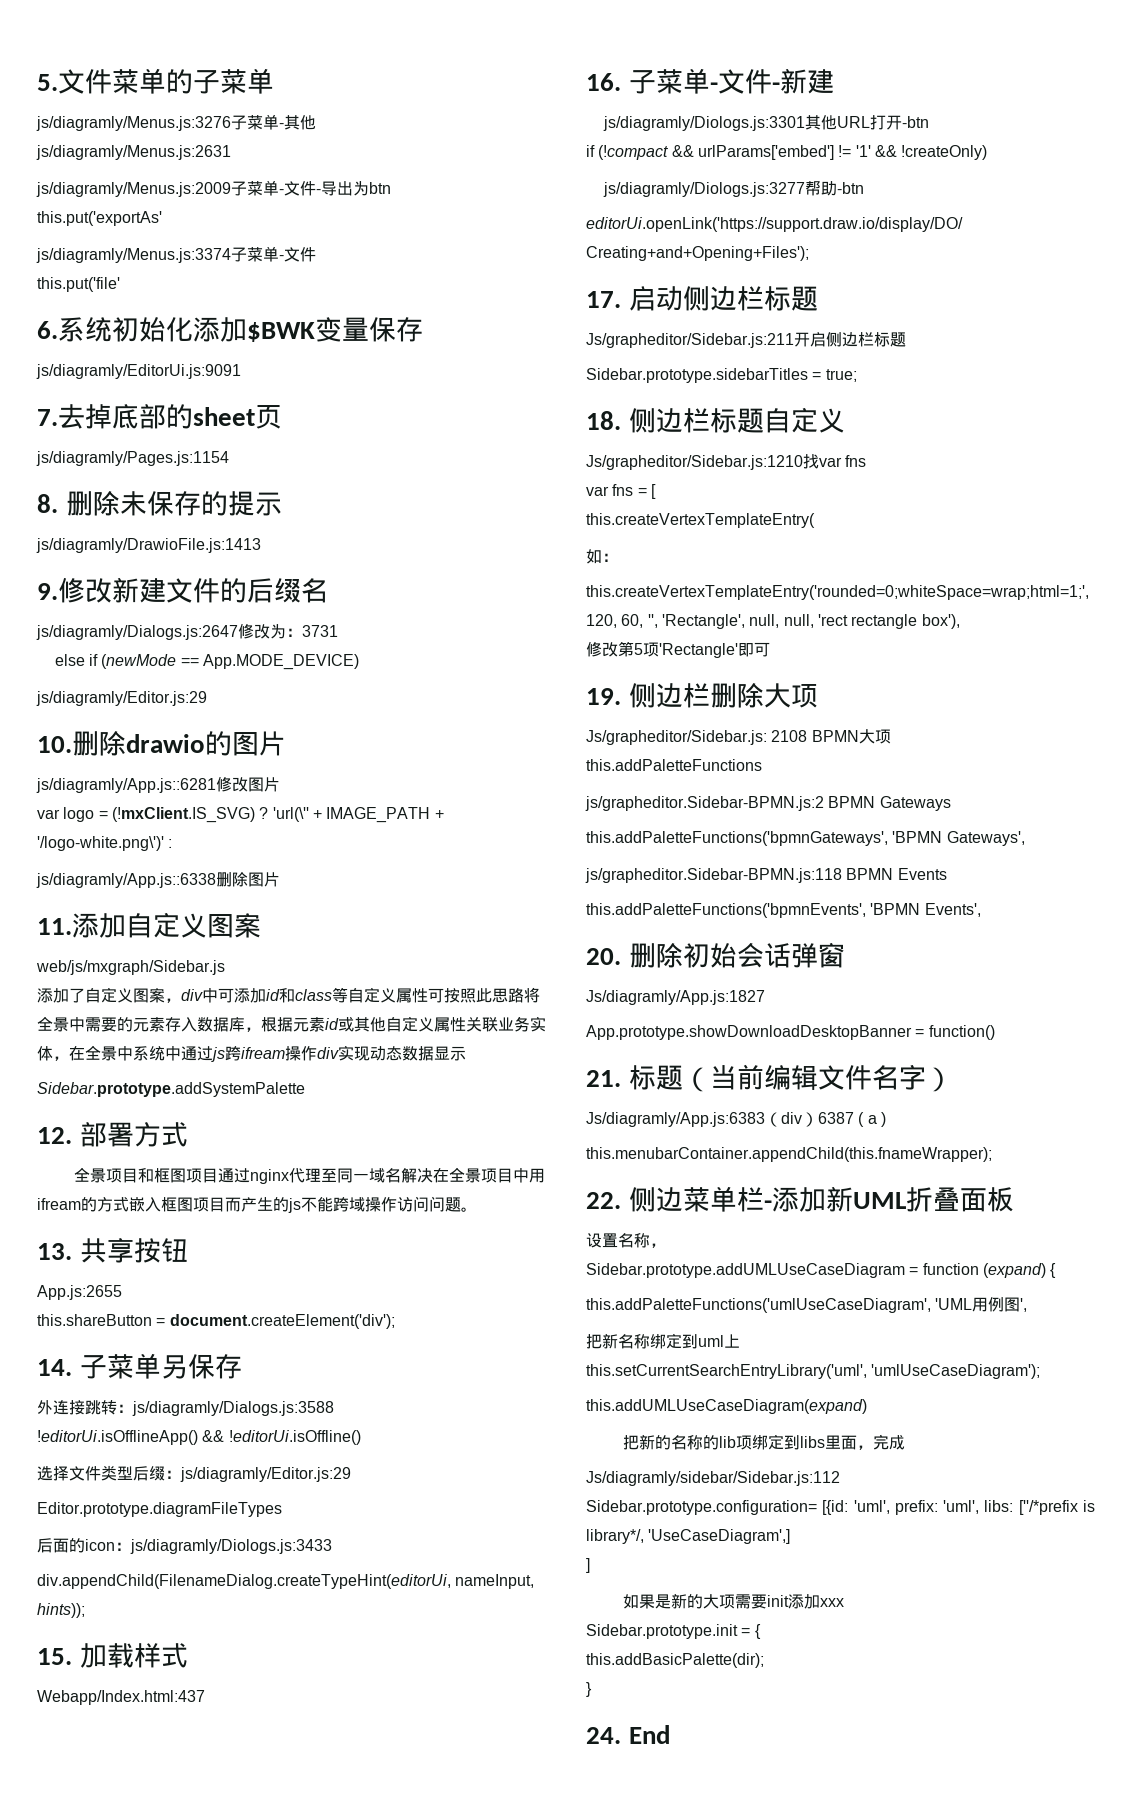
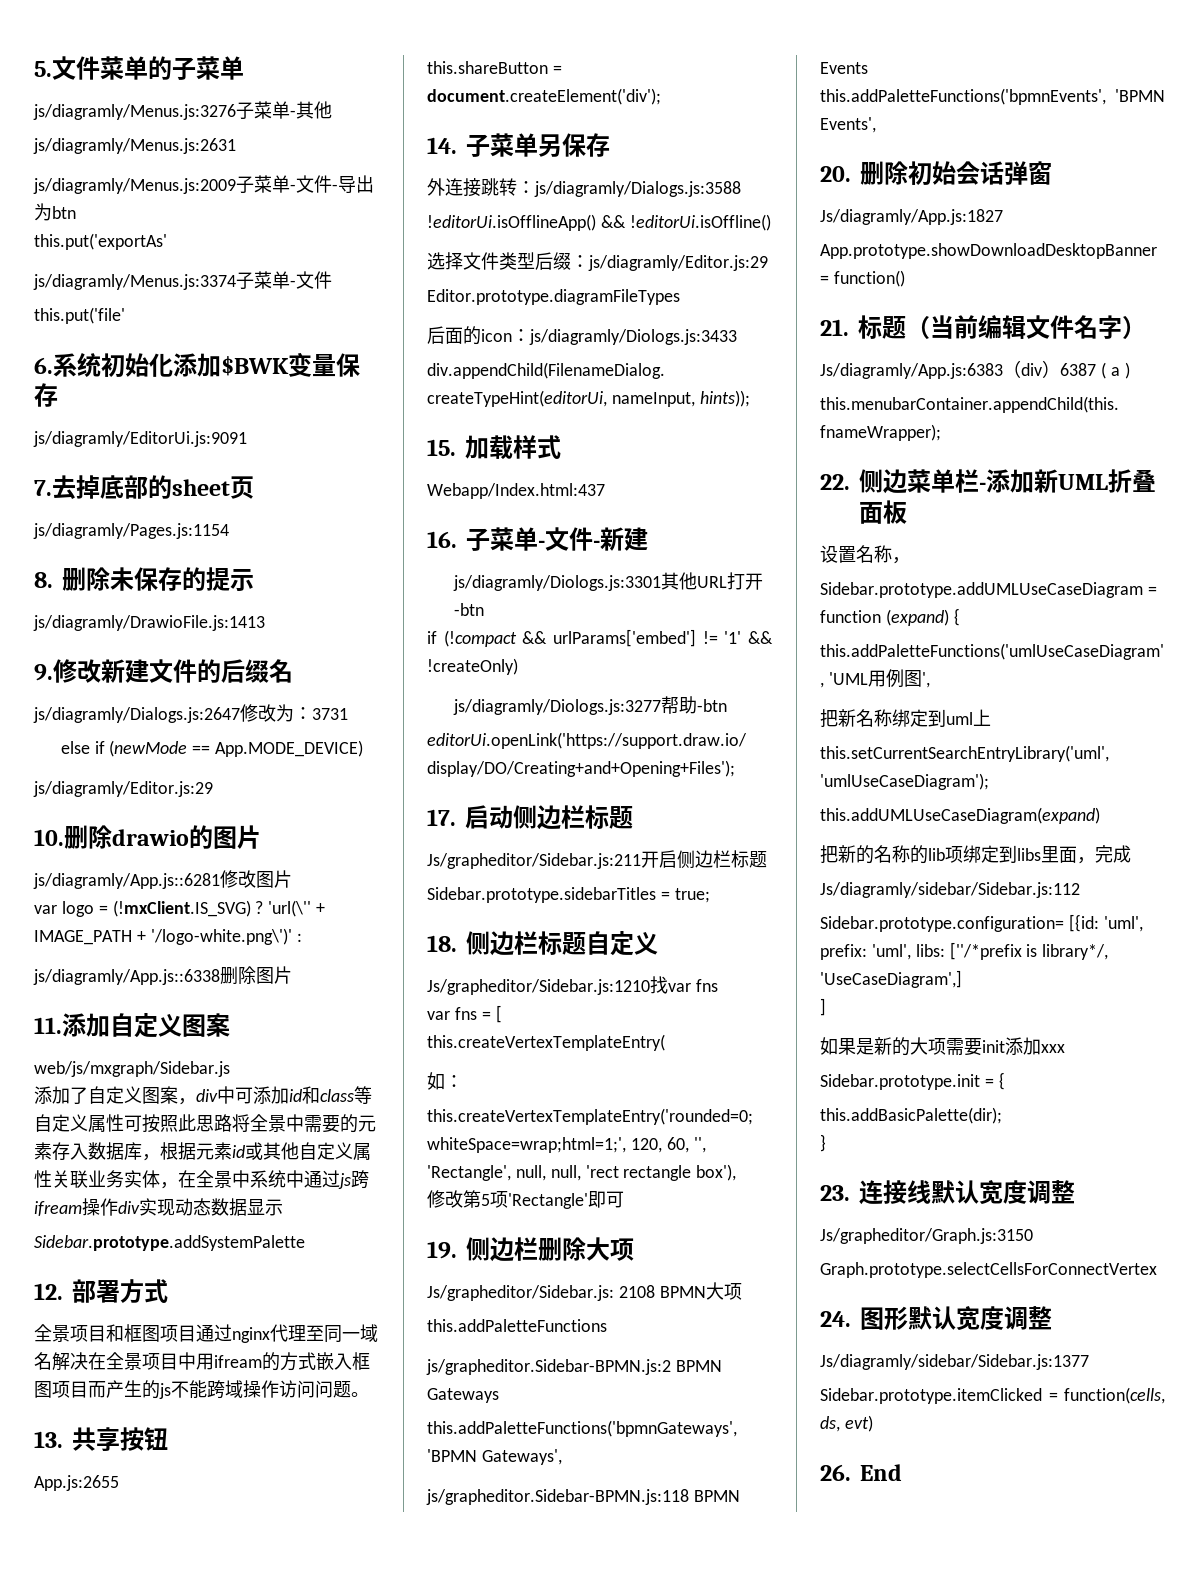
[586,1727,621,1744] 24. -> [820,1180,1075,1205] [820,1228,1033,1244] [820,1262,1157,1278] [820,1306,1052,1331] [820,1354,1089,1370] [820,1387,1165,1404] [820,1415,873,1432] [820,1464,851,1481] 23.连接线默认宽度调整 // Js/grapheditor/Graph.js:3150 // Graph.prototype.selectCellsForConnectVertex // 24.图形默认宽度调整 // Js/diagramly/sidebar/Sidebar.js:1377 // Sidebar.prototype.itemClicked = function(cells, ds, evt) // 26.

